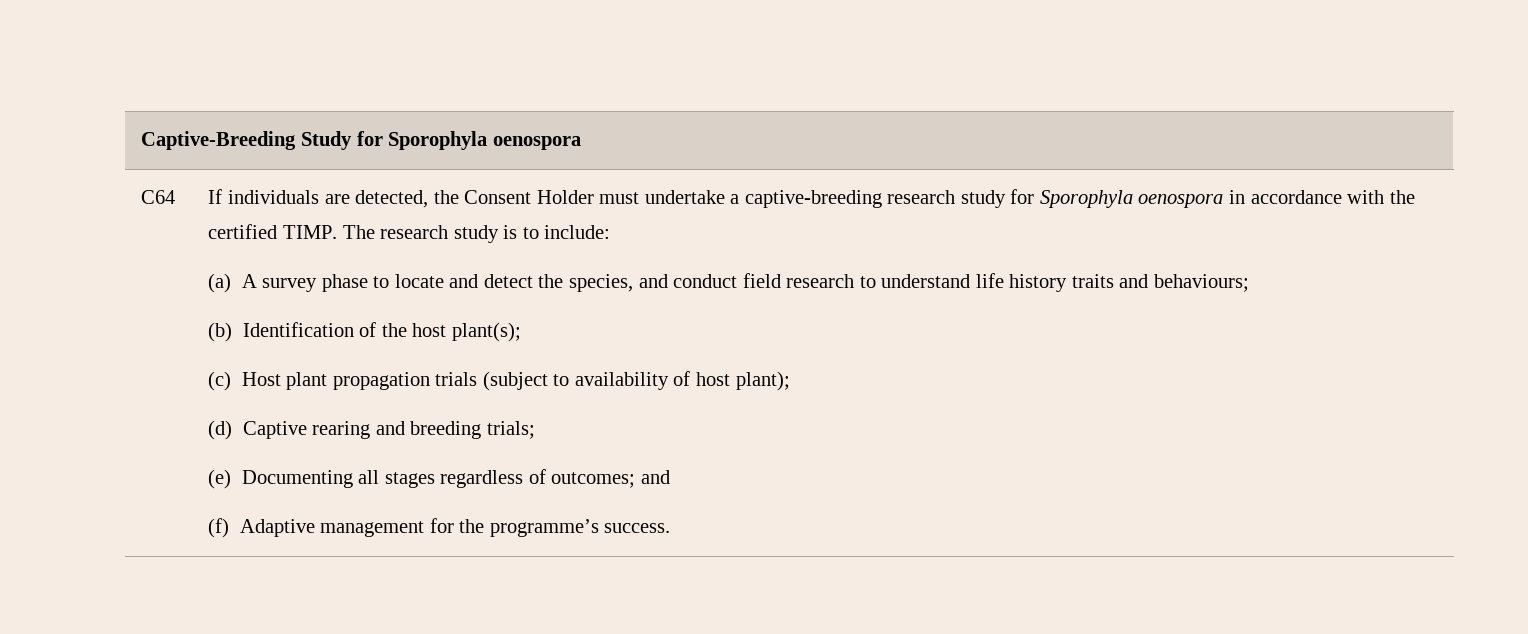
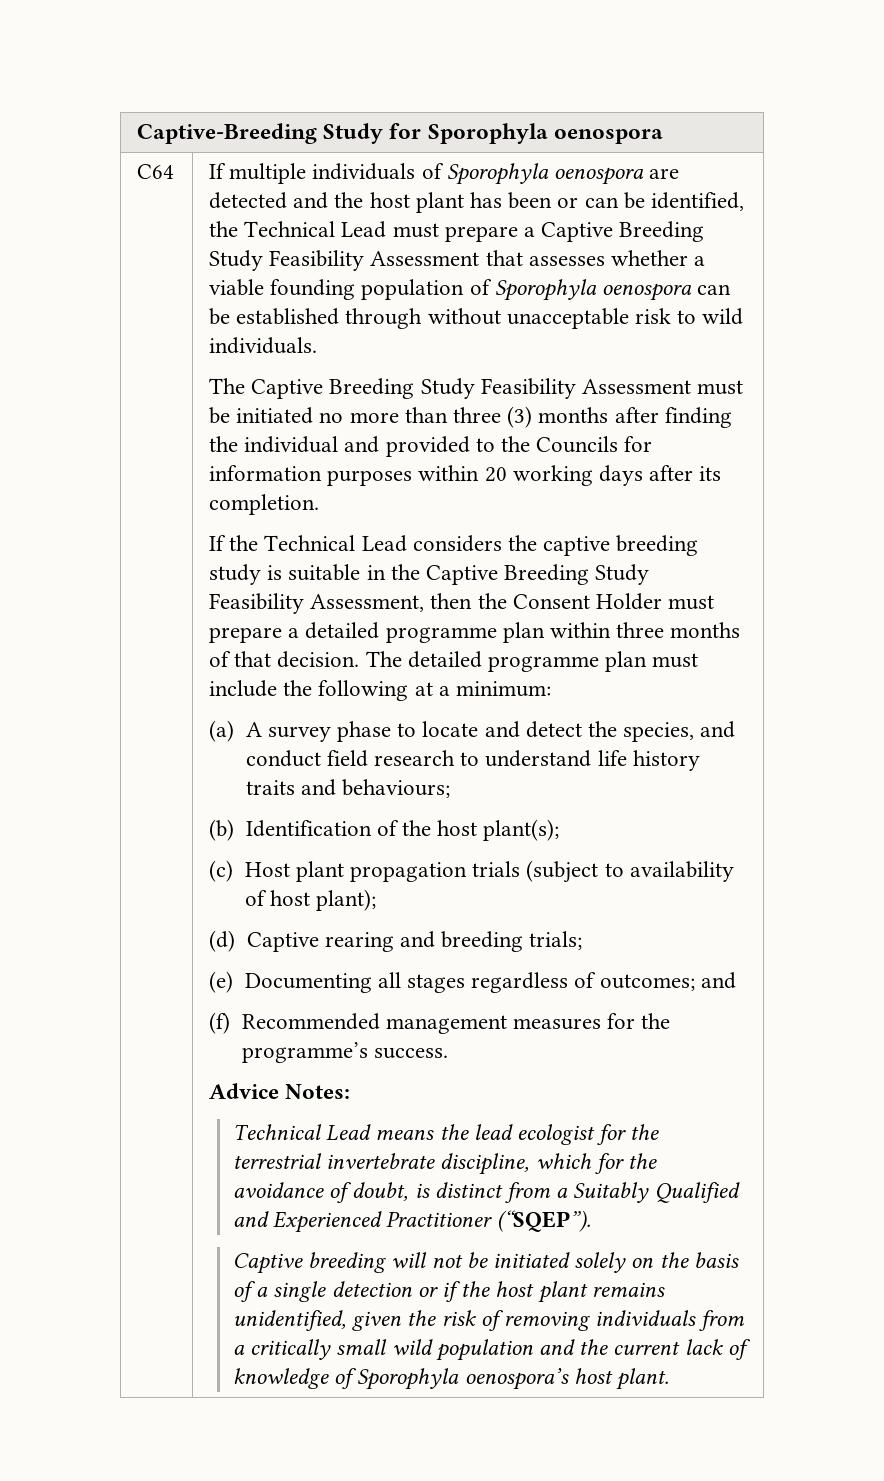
[227,189,1415,208] [208,224,611,243] individuals are detected, the Consent Holder must undertake a captive-breeding research study for Sporophyla oenospora in accordance with the certified TIMP. The research study is to include: -> [229,163,680,185] [209,192,745,213] [209,221,705,242] [209,250,706,271] [209,279,732,301] [209,308,744,329] [209,337,318,354] [209,378,744,399] [209,406,732,428] [209,436,653,457] [209,465,722,486] [209,494,320,515] [209,535,699,556] [209,564,650,585] [209,593,715,614] [209,622,741,643] [209,651,699,672] [209,680,552,701] multiple individuals of Sporophyla oenospora are detected and the host plant has been or can be identified, the Technical Lead must prepare a Captive Breeding Study Feasibility Assessment that assesses whether a viable founding population of Sporophyla oenospora can be established through without unacceptable risk to wild individuals. // The Captive Breeding Study Feasibility Assessment must be initiated no more than three (3) months after finding the individual and provided to the Councils for information purposes within 20 working days after its completion. // If the Technical Lead considers the captive breeding study is suitable in the Captive Breeding Study Feasibility Assessment, then the Consent Holder must prepare a detailed programme plan within three months of that decision. The detailed programme plan must include the following at a minimum:
[239,519,425,537] Adaptive management -> [241,1013,601,1034] Recommended management measures
(671, 528) none -> [209,1083,351,1099] [232,1124,660,1145] [232,1153,657,1175] [232,1182,740,1203] [232,1210,591,1233] [232,1252,739,1274] [232,1281,665,1303] [232,1310,746,1331] [232,1339,751,1361] [232,1368,669,1390] // Advice Notes: // Technical Lead means the lead ecologist for the terrestrial invertebrate discipline, which for the avoidance of doubt, is distinct from a Suitably Qualified and Experienced Practitioner (“SQEP”). // Captive breeding will not be initiated solely on the basis of a single detection or if the host plant remains unidentified, given the risk of removing individuals from a critically small wild population and the current lack of knowledge of Sporophyla oenospora’s host plant.

